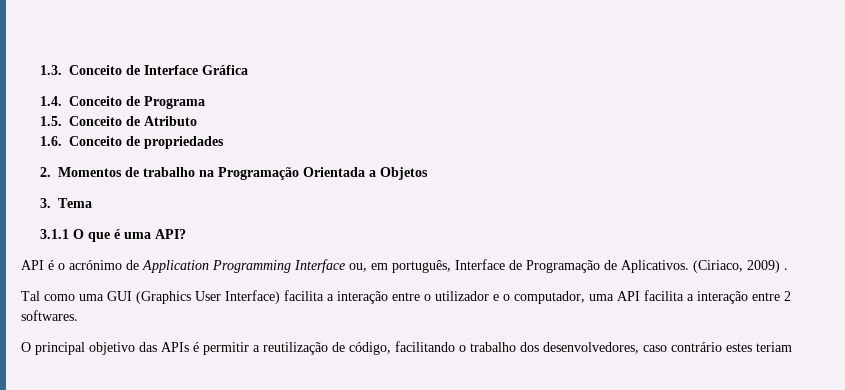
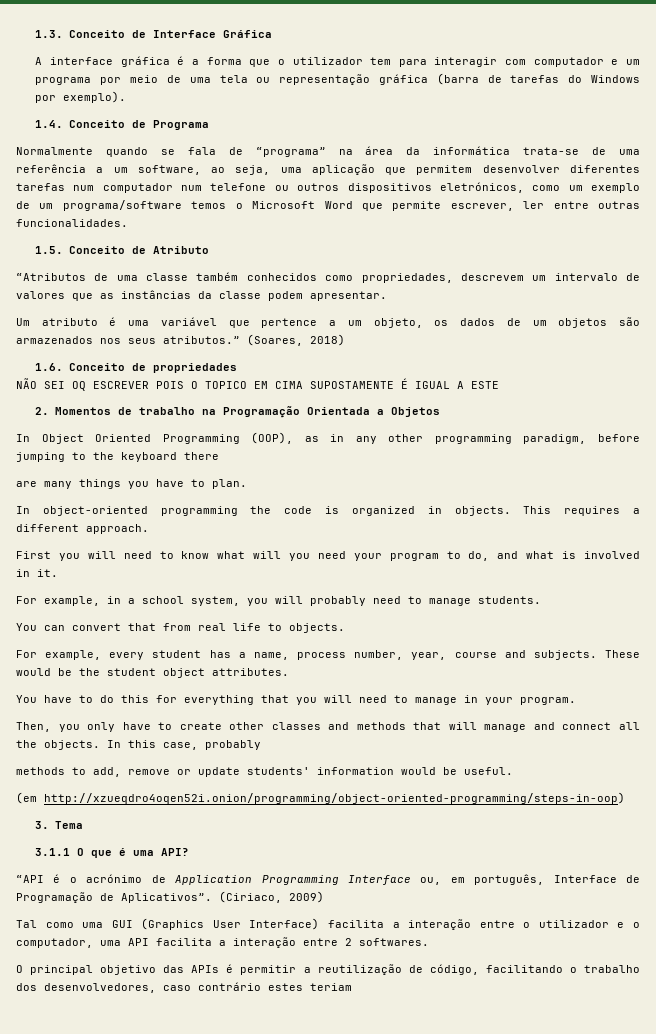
[39,96,205,109] [39,116,197,126] [39,136,224,149] 1.4. Conceito de Programa // 1.5. Conceito de Atributo // 1.6. Conceito de propriedades -> [35,56,640,67] [35,73,640,85] [35,91,127,103] [35,120,209,130] [16,146,640,157] [16,164,640,175] [16,182,640,193] [16,200,640,211] [16,219,128,227] [35,246,209,254] [16,272,641,283] [16,290,387,301] [16,317,641,328] [16,334,345,346] [35,363,237,373] [16,378,499,391] A interface gráfica é a forma que o utilizador tem para interagir com computador e um programa por meio de uma tela ou representação gráfica (barra de tarefas do Windows por exemplo). // 1.4. Conceito de Programa // Normalmente quando se fala de “programa” na área da informática trata-se de uma referência a um software, ao seja, uma aplicação que permitem desenvolver diferentes tarefas num computador num telefone ou outros dispositivos eletrónicos, como um exemplo de um programa/software temos o Microsoft Word que permite escrever, ler entre outras funcionalidades. // 1.5. Conceito de Atributo // “Atributos de uma classe também conhecidos como propriedades, descrevem um intervalo de valores que as instâncias da classe podem apresentar. // Um atributo é uma variável que pertence a um objeto, os dados de um objetos são armazenados nos seus atributos.” (Soares, 2018) // 1.6. Conceito de propriedades // NÃO SEI OQ ESCREVER POIS O TOPICO EM CIMA SUPOSTAMENTE É IGUAL A ESTE
(429, 173) none -> [16,432,640,444] [16,452,219,462] [16,479,247,489] [16,506,640,516] [16,524,149,534] [16,551,640,561] [16,569,58,577] [16,596,541,606] [16,623,345,633] [16,650,640,660] [16,668,289,678] [16,695,576,705] [16,722,641,732] [16,740,261,750] [16,767,513,777] [16,792,625,804] // In Object Oriented Programming (OOP), as in any other programming paradigm, before jumping to the keyboard there // are many things you have to plan. // In object-oriented programming the code is organized in objects. This requires a different approach. // First you will need to know what will you need your program to do, and what is involved in it. // For example, in a school system, you will probably need to manage students. // You can convert that from real life to objects. // For example, every student has a name, process number, year, course and subjects. These would be the student object attributes. // You have to do this for everything that you will need to manage in your program. // Then, you only have to create other classes and methods that will manage and connect all the objects. In this case, probably // methods to add, remove or update students' information would be useful. // (em http://xzueqdro4oqen52i.onion/programming/object-oriented-programming/steps-in-oop)
[21,260,44,270] API -> [16,875,44,883] “API
[621,260,689,273] Aplicativos. -> [121,893,212,903] Aplicativos”.
[784,268,788,270] . -> (324, 897) none

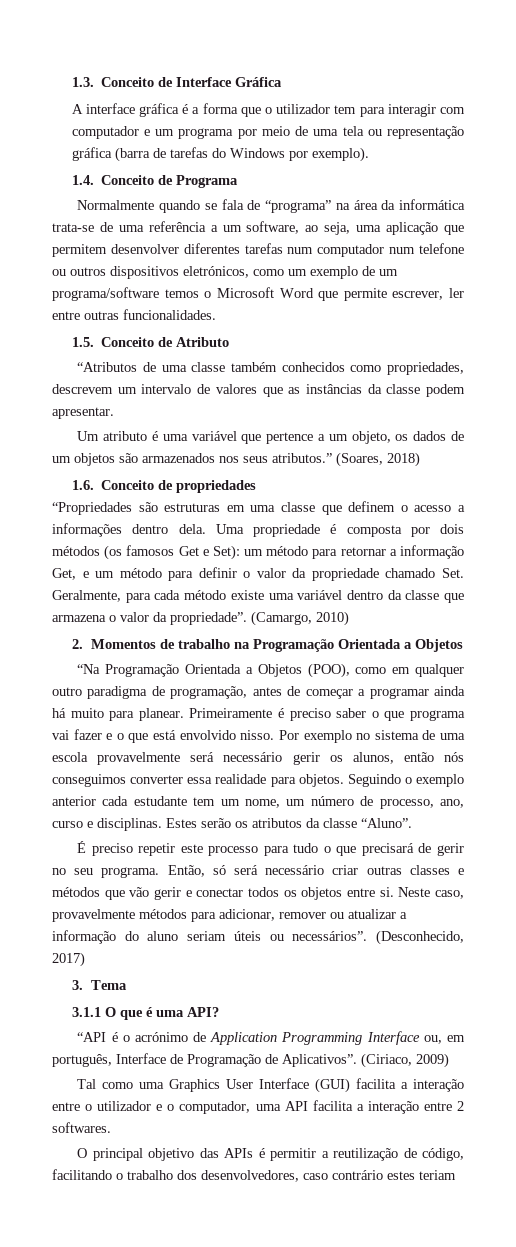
[16,378,499,391] NÃO SEI OQ ESCREVER POIS O TOPICO EM CIMA SUPOSTAMENTE É IGUAL A ESTE -> [52,501,466,515] [52,523,464,537] [52,545,465,560] [52,567,464,581] [52,590,464,603] [52,611,349,626] “Propriedades são estruturas em uma classe que definem o acesso a informações dentro dela. Uma propriedade é composta por dois métodos (os famosos Get e Set): um método para retornar a informação Get, e um método para definir o valor da propriedade chamado Set. Geralmente, para cada método existe uma variável dentro da classe que armazena o valor da propriedade”. (Camargo, 2010)
[16,432,640,444] [16,452,219,462] [16,479,247,489] [16,506,640,516] [16,524,149,534] [16,551,640,561] [16,569,58,577] [16,596,541,606] [16,623,345,633] [16,650,640,660] [16,668,289,678] [16,695,576,705] [16,722,641,732] [16,740,261,750] [16,767,513,777] [16,792,625,804] In Object Oriented Programming (OOP), as in any other programming paradigm, before jumping to the keyboard there // are many things you have to plan. // In object-oriented programming the code is organized in objects. This requires a different approach. // First you will need to know what will you need your program to do, and what is involved in it. // For example, in a school system, you will probably need to manage students. // You can convert that from real life to objects. // For example, every student has a name, process number, year, course and subjects. These would be the student object attributes. // You have to do this for everything that you will need to manage in your program. // Then, you only have to create other classes and methods that will manage and connect all the objects. In this case, probably // methods to add, remove or update students' information would be useful. // (em http://xzueqdro4oqen52i.onion/programming/object-oriented-programming/steps-in-oop) -> [77,663,465,678] [52,686,466,699] [52,708,466,721] [52,729,466,743] [52,752,464,765] [52,774,464,787] [52,796,464,809] [52,818,412,831] [77,841,464,856] [52,865,464,878] [52,887,464,900] [52,909,407,922] [52,930,465,945] [52,952,85,967] “Na Programação Orientada a Objetos (POO), como em qualquer outro paradigma de programação, antes de começar a programar ainda há muito para planear. Primeiramente é preciso saber o que programa vai fazer e o que está envolvido nisso. Por exemplo no sistema de uma escola provavelmente será necessário gerir os alunos, então nós conseguimos converter essa realidade para objetos. Seguindo o exemplo anterior cada estudante tem um nome, um número de processo, ano, curso e disciplinas. Estes serão os atributos da classe “Aluno”. // É preciso repetir este processo para tudo o que precisará de gerir no seu programa. Então, só será necessário criar outras classes e métodos que vão gerir e conectar todos os objetos entre si. Neste caso, provavelmente métodos para adicionar, remover ou atualizar a informação do aluno seriam úteis ou necessários”. (Desconhecido, 2017)
[111,918,320,930] GUI (Graphics User Interface) -> [169,1078,351,1093] Graphics User Interface (GUI)

